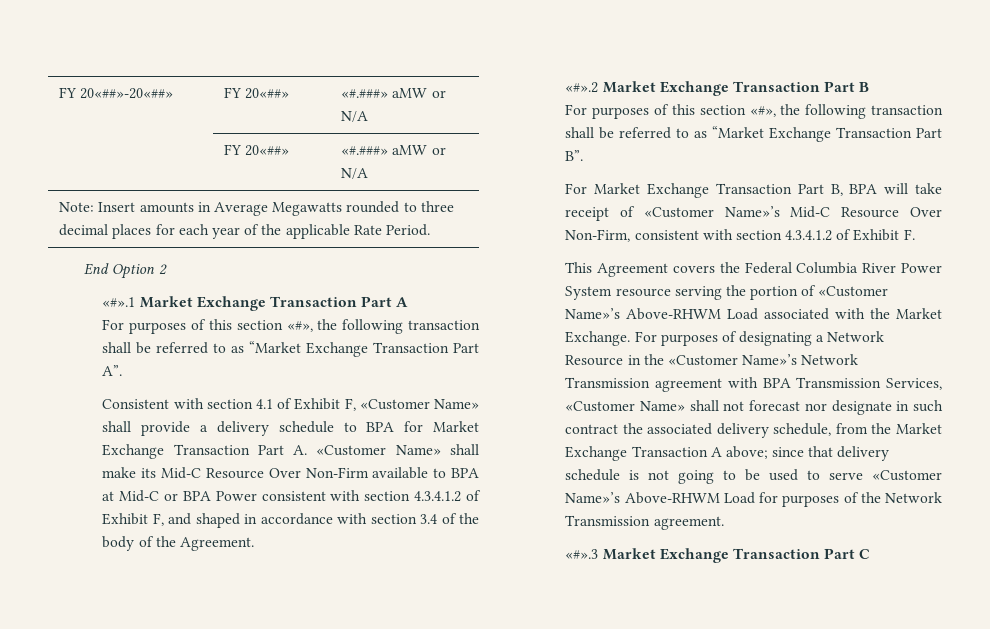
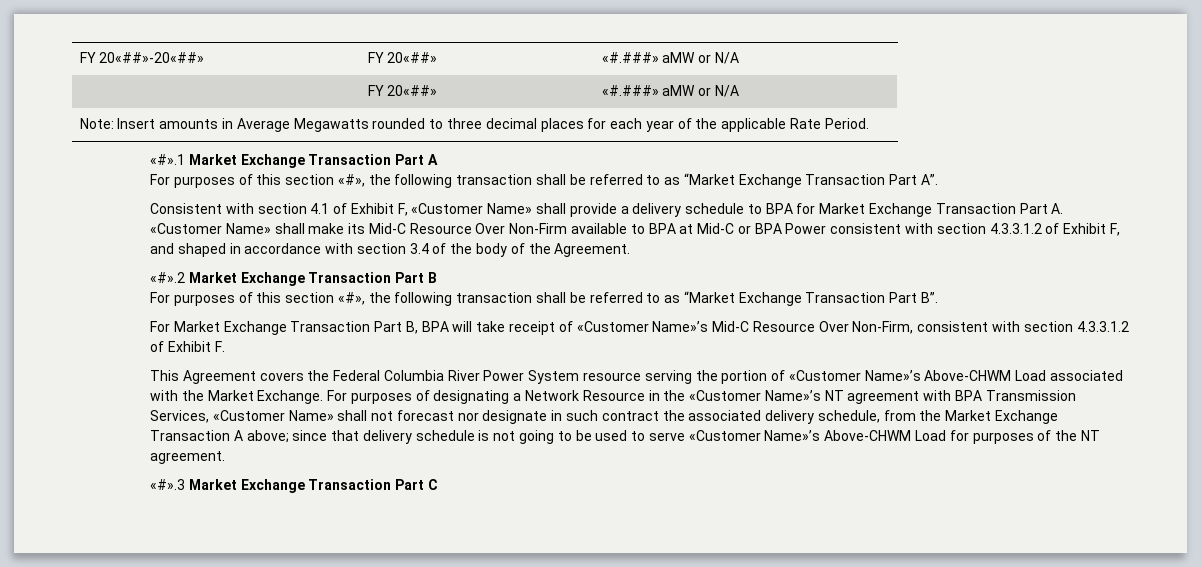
[84,263,167,279] // End Option 2 -> (869, 123) none
[414,491,462,502] 4.3.4.1.2 -> [989,223,1042,234] 4.3.3.1.2
[785,230,833,241] 4.3.4.1.2 -> [1076,321,1129,332] 4.3.3.1.2
[626,308,722,320] Above-RHWM -> [924,370,1012,381] Above-CHWM
[801,354,859,365] [565,377,651,388] Network Transmission -> [824,390,844,401] NT
[624,492,720,504] Above-RHWM -> [824,430,912,441] Above-CHWM
[885,492,942,503] [565,515,651,526] Network Transmission -> [1080,430,1100,441] NT

